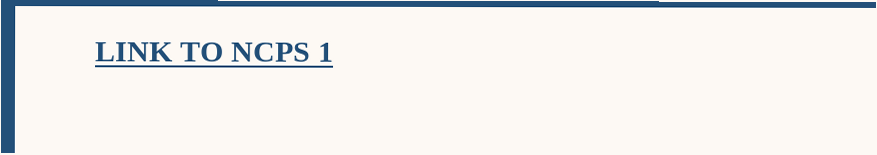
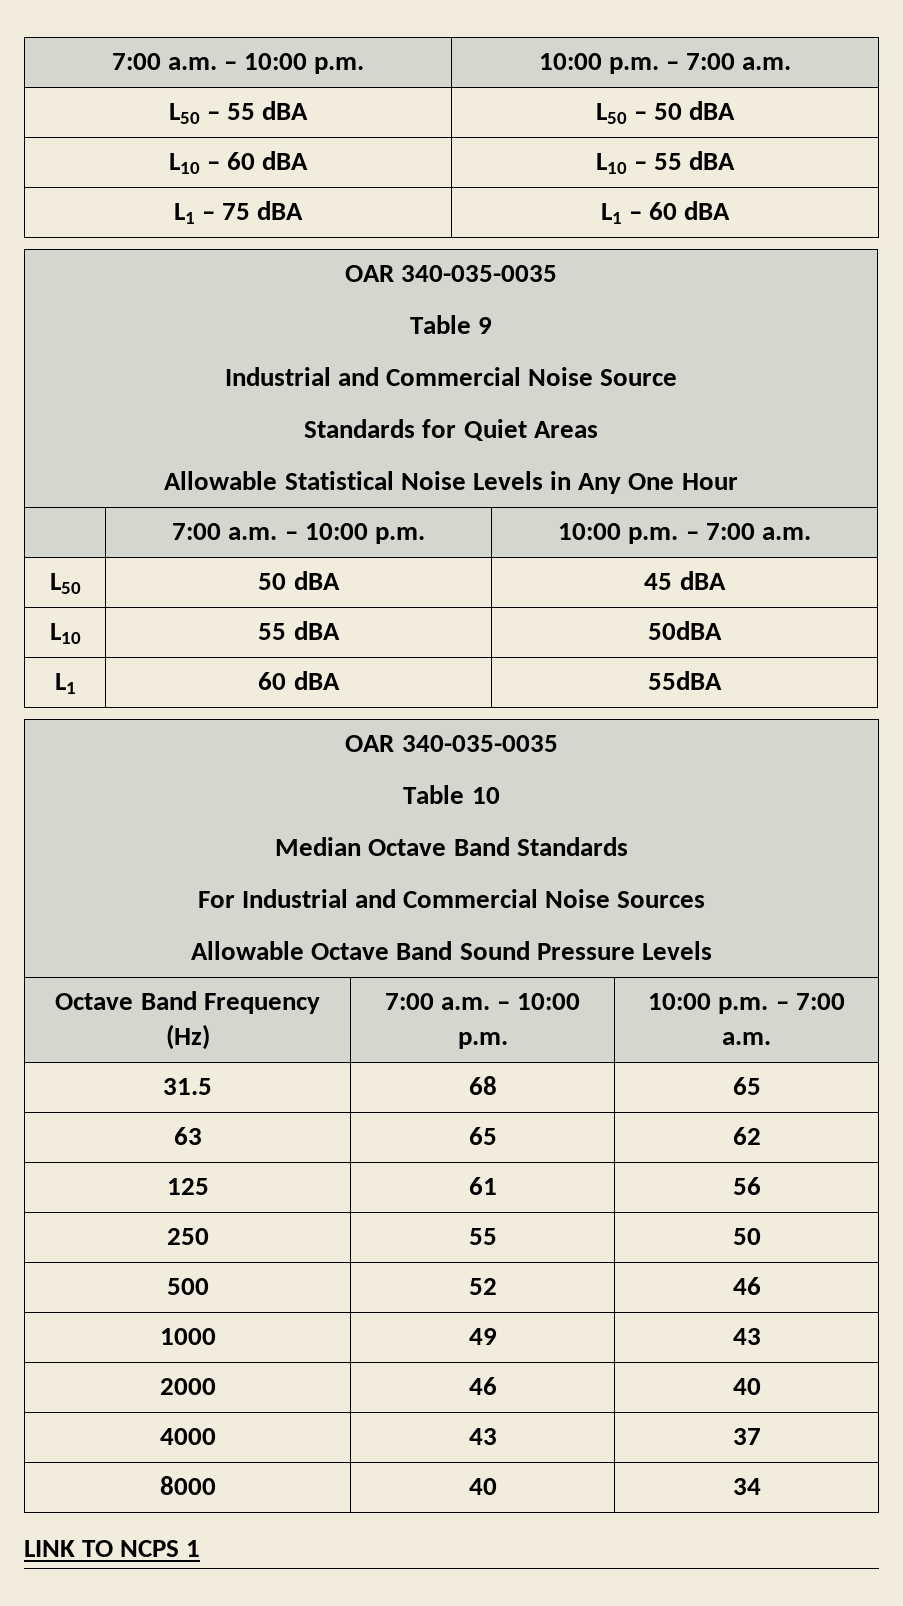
(95, 52) none -> [111,53,365,74] [538,53,792,74] [168,101,309,124] [595,101,736,124] [168,151,309,174] [595,151,736,174] [173,201,304,224] [600,201,731,224] [344,265,558,282] [409,315,493,334] [224,367,678,386] [304,419,598,441] [164,471,738,494] [172,523,425,544] [558,523,811,544] [49,573,81,594] [258,571,340,590] [644,571,726,590] [49,623,81,644] [258,621,340,640] [648,621,722,640] [54,673,76,694] [258,671,340,690] [648,671,722,690] [345,735,558,752] [403,785,500,804] [275,837,628,856] [197,889,706,908] [191,941,712,960] [55,991,320,1014] [165,1024,210,1050] [384,993,581,1010] [457,1032,508,1049] [648,993,845,1014] [722,1032,771,1045] [163,1078,212,1095] [468,1076,497,1095] [732,1077,761,1095] [173,1127,202,1145] [468,1127,497,1145] [732,1127,761,1145] [166,1178,209,1195] [468,1177,497,1195] [732,1177,761,1195] [166,1228,209,1245] [468,1228,497,1245] [732,1228,761,1245] [166,1278,209,1295] [468,1278,497,1295] [732,1277,761,1295] [159,1328,216,1345] [468,1328,497,1345] [732,1328,761,1345] [159,1378,216,1395] [468,1377,497,1395] [732,1378,761,1395] [159,1428,216,1445] [468,1428,497,1445] [732,1428,761,1445] [159,1476,216,1495] [468,1478,497,1495] [732,1478,761,1495] 7:00 a.m. – 10:00 p.m. | 10:00 p.m. – 7:00 a.m. // L50 – 55 dBA | L50 – 50 dBA // L10 – 60 dBA | L10 – 55 dBA // L1 – 75 dBA | L1 – 60 dBA // OAR 340-035-0035 // Table 9 // Industrial and Commercial Noise Source // Standards for Quiet Areas // Allowable Statistical Noise Levels in Any One Hour // | 7:00 a.m. – 10:00 p.m. | 10:00 p.m. – 7:00 a.m. // L50 | 50 dBA | 45 dBA // L10 | 55 dBA | 50dBA // L1 | 60 dBA | 55dBA // OAR 340-035-0035 // Table 10 // Median Octave Band Standards // For Industrial and Commercial Noise Sources // Allowable Octave Band Sound Pressure Levels // Octave Band Frequency (Hz) | 7:00 a.m. – 10:00 p.m. | 10:00 p.m. – 7:00 a.m. // 31.5 | 68 | 65 // 63 | 65 | 62 // 125 | 61 | 56 // 250 | 55 | 50 // 500 | 52 | 46 // 1000 | 49 | 43 // 2000 | 46 | 40 // 4000 | 43 | 37 // 8000 | 40 | 34 //

